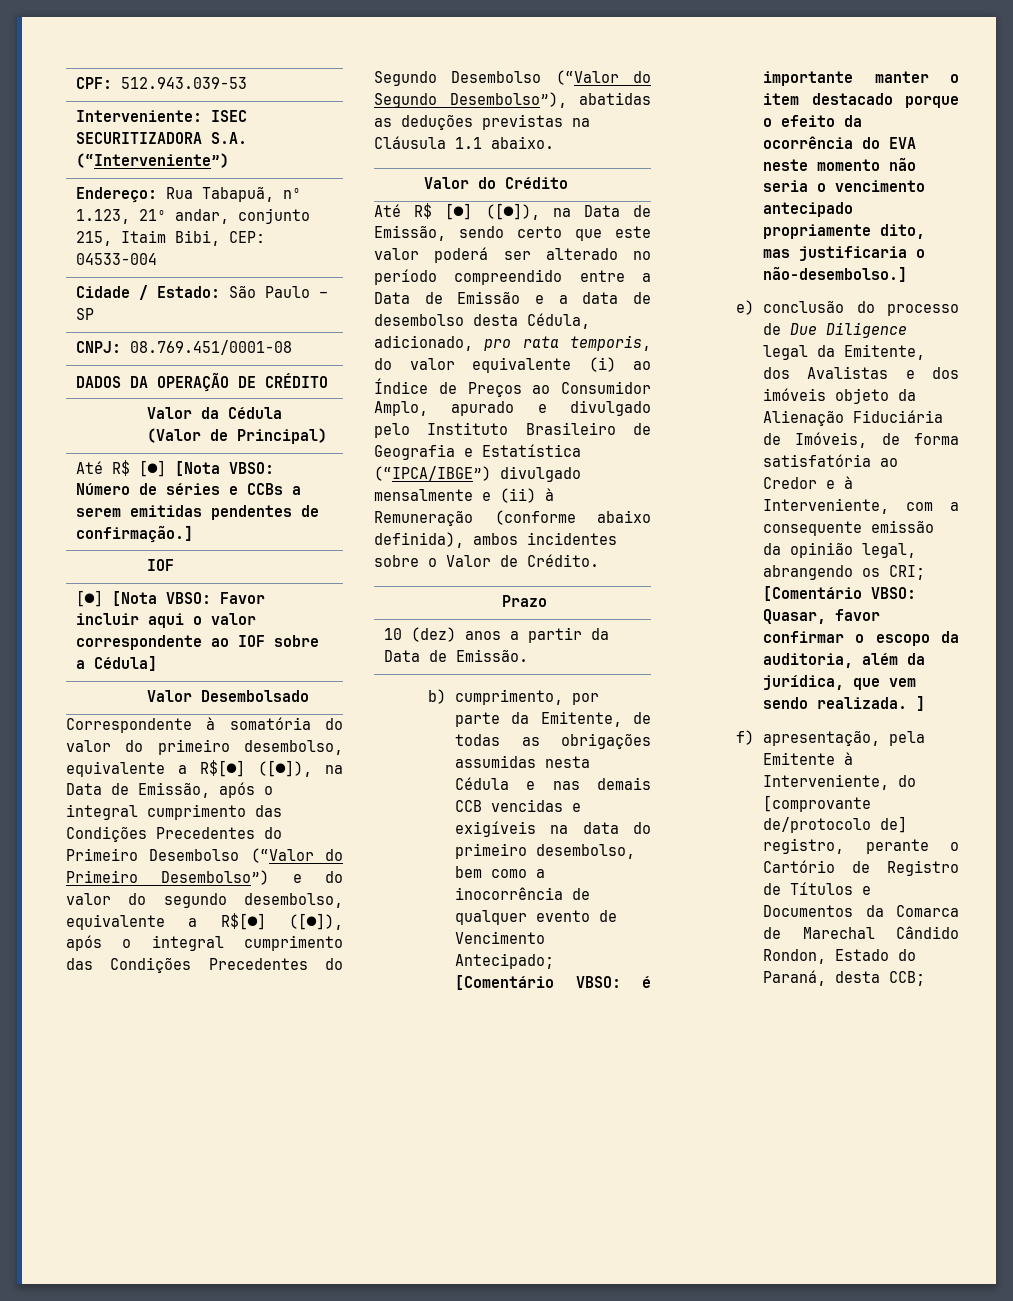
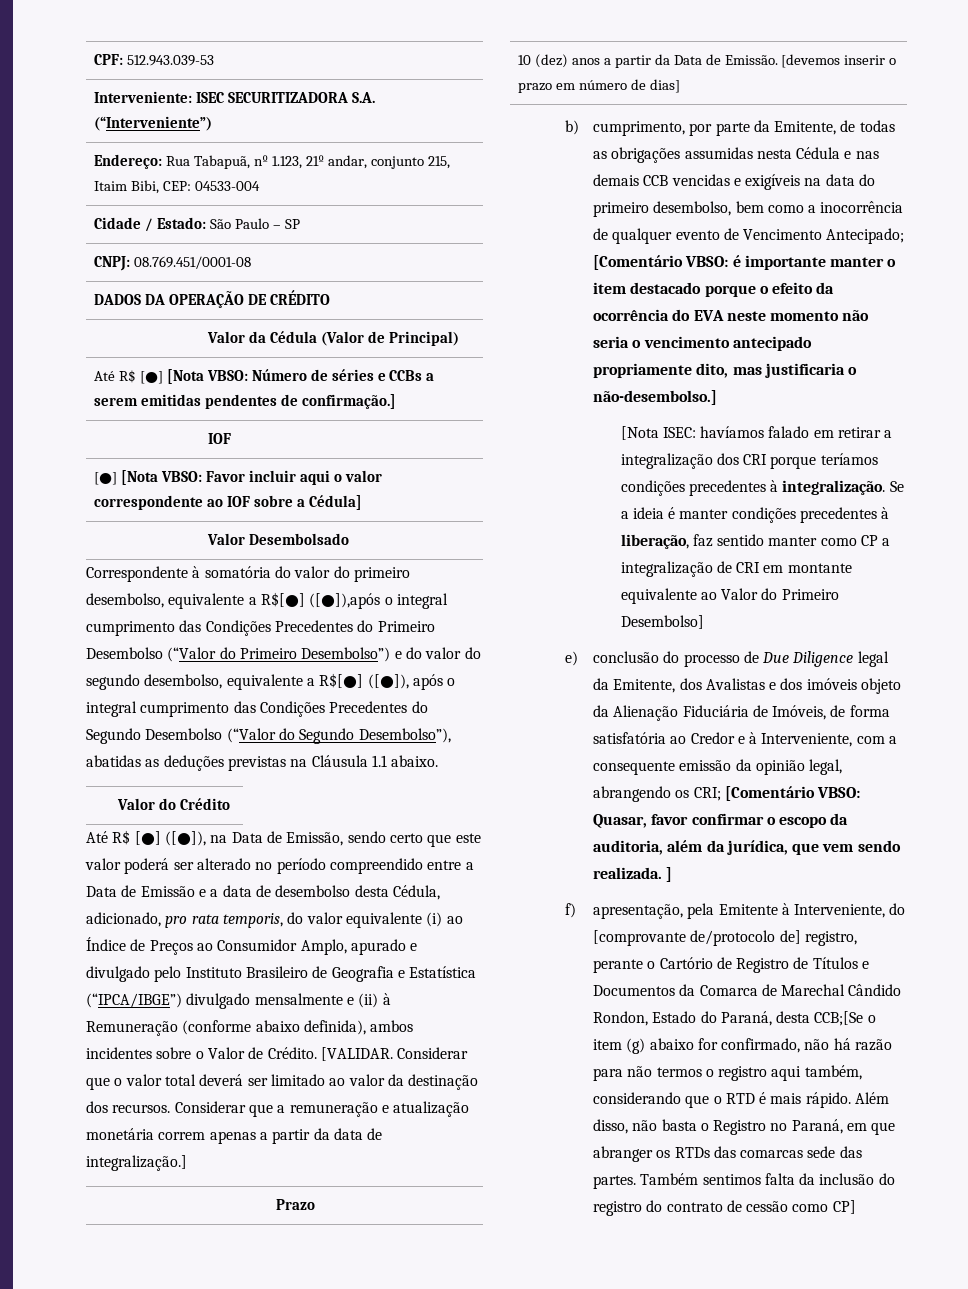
[258,760,343,777] [66,782,255,798] ([●]), na Data de Emissão, após -> [309,593,381,609] ([●]),após
(599, 560) none -> [320,1047,469,1061] [86,1074,479,1090] [86,1101,470,1117] [86,1128,383,1144] [86,1155,187,1171] [VALIDAR. Considerar que o valor total deverá ser limitado ao valor da destinação dos recursos. Considerar que a remuneração e atualização monetária correm apenas a partir da data de integralização.]
(528, 655) none -> [781,54,897,68] [518,79,680,93] [devemos inserir o prazo em número de dias]
(908, 274) none -> [620,426,893,440] [620,453,878,469] [620,480,904,496] [620,507,890,523] [620,534,891,549] [620,561,852,577] [620,588,839,604] [620,615,704,629] // [Nota ISEC: havíamos falado em retirar a integralização dos CRI porque teríamos condições precedentes à integralização. Se a ideia é manter condições precedentes à liberação, faz sentido manter como CP a integralização de CRI em montante equivalente ao Valor do Primeiro Desembolso]
[889,971,926,986] CCB; -> [814,1011,876,1026] [592,1038,893,1054] [592,1065,862,1081] [592,1092,890,1108] [592,1119,896,1135] [592,1146,862,1162] [592,1173,895,1189] [592,1200,856,1216] CCB;[Se o item (g) abaixo for confirmado, não há razão para não termos o registro aqui também, considerando que o RTD é mais rápido. Além disso, não basta o Registro no Paraná, em que abranger os RTDs das comarcas sede das partes. Também sentimos falta da inclusão do registro do contrato de cessão como CP]

